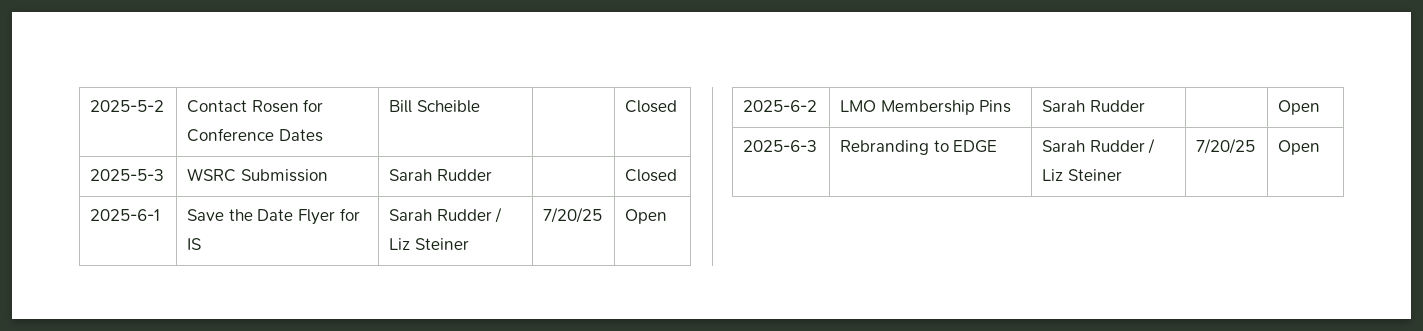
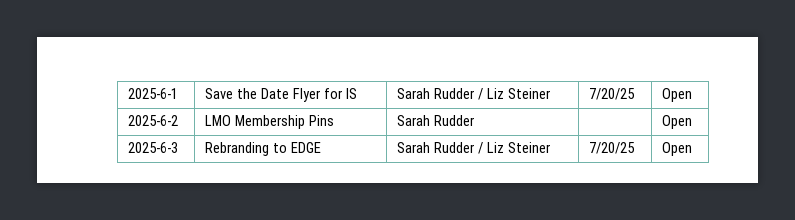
[90,100,165,112] [187,99,324,113] [187,128,323,142] [389,100,480,113] [625,100,678,113] [90,169,165,181] [187,168,328,182] [389,169,492,181] [625,169,678,182] 2025-5-2 | Contact Rosen for Conference Dates | Bill Scheible | | Closed // 2025-5-3 | WSRC Submission | Sarah Rudder | | Closed // -> (128, 93) none

